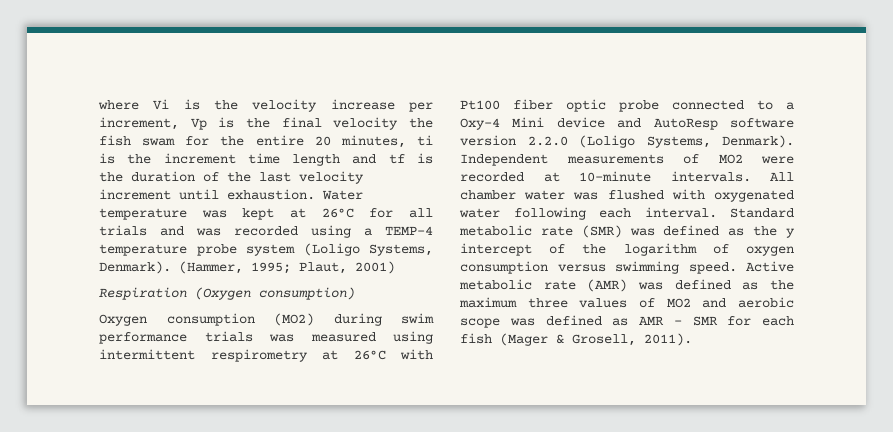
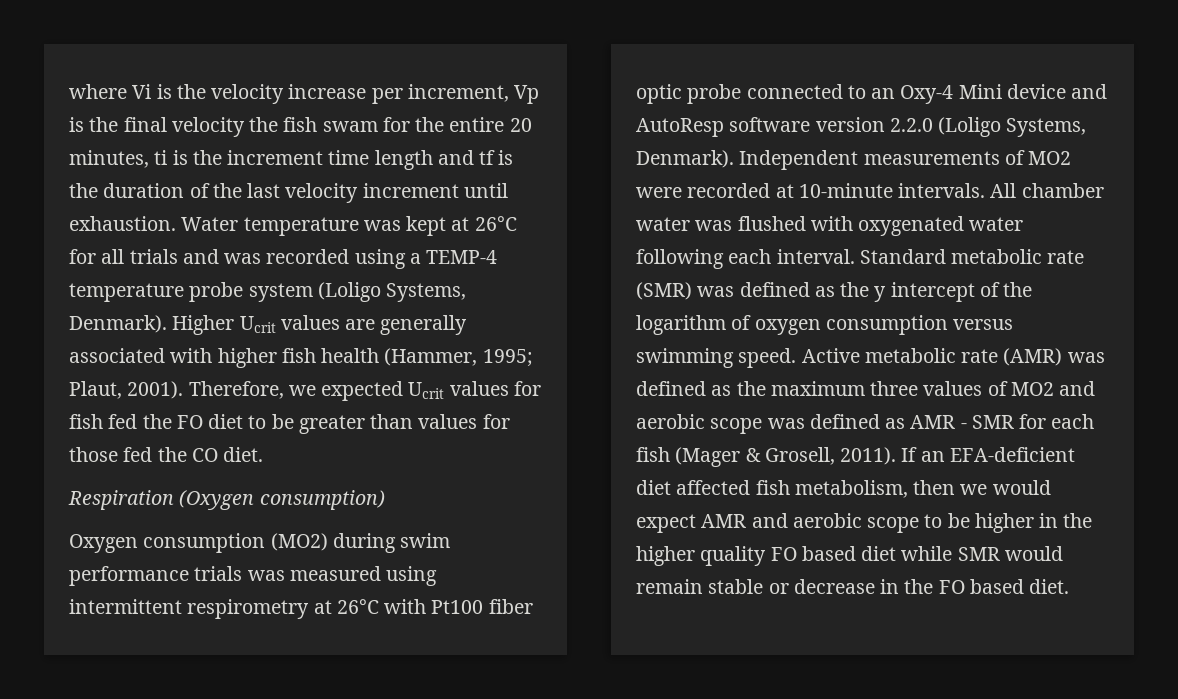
[179,261,395,274] (Hammer, 1995; Plaut, 2001) -> [172,315,468,335] [69,348,533,368] [69,381,541,401] [69,414,510,434] [69,447,264,462] Higher Ucrit values are generally associated with higher fish health (Hammer, 1995; Plaut, 2001). Therefore, we expected Ucrit values for fish fed the FO diet to be greater than values for those fed the CO diet.
[786,102,794,110] a -> [871,88,896,99] an
(692, 339) none -> [901,447,1075,462] [636,480,1051,498] [636,513,1093,533] [636,546,1063,566] [636,579,1070,594] If an EFA-deficient diet affected fish metabolism, then we would expect AMR and aerobic scope to be higher in the higher quality FO based diet while SMR would remain stable or decrease in the FO based diet.

